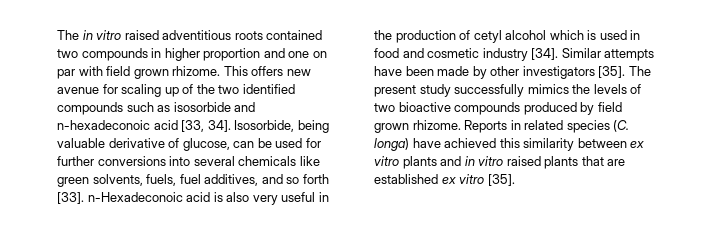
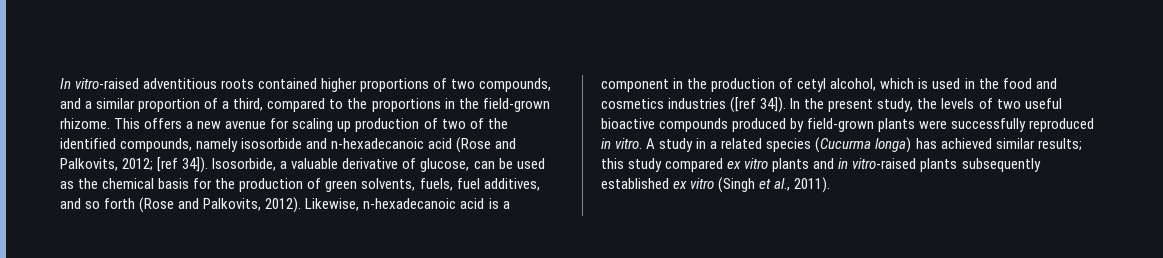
[57,30,323,40] [57,48,327,61] [57,66,169,79] The in vitro raised adventitious roots contained two compounds in higher proportion and one on par with field grown -> [60,78,552,92] [60,98,550,112] In vitro-raised adventitious roots contained higher proportions of two compounds, and a similar proportion of a third, compared to the proportions in the field-grown
(284, 71) none -> [186,121,194,129] a
[182,84,295,94] [57,102,256,115] [57,120,329,133] of the two identified compounds such as isosorbide and n-hexadeconoic acid [33, 34]. Isosorbide, being -> [355,118,508,132] [60,137,517,153] [60,157,288,173] production of two of the identified compounds, namely isosorbide and n-hexadecanoic acid (Rose and Palkovits, 2012; [ref 34]). Isosorbide, a
[305,138,321,148] [57,156,320,166] for further conversions into several chemicals like -> [60,178,322,192] as the chemical basis for the production of
[57,192,316,205] [33]. n-Hexadeconoic acid is also very useful -> [139,197,510,213] [601,79,669,92] (Rose and Palkovits, 2012). Likewise, n-hexadecanoic acid is a component
[505,30,547,40] alcohol -> [830,78,877,91] alcohol,
(641, 35) none -> [978,78,999,89] the
[427,48,655,61] [374,66,651,79] [374,84,569,97] cosmetic industry [34]. Similar attempts have been made by other investigators [35]. The present study successfully mimics -> [601,97,914,113] cosmetics industries ([ref 34]). In the present study,
(395, 107) none -> [1024,98,1062,109] useful
[597,102,622,112] [374,120,630,133] [374,138,627,151] field grown rhizome. Reports in related species (C. longa) have achieved this similarity between -> [807,118,1095,132] [601,137,1082,153] [601,158,724,172] field-grown plants were successfully reproduced in vitro. A study in a related species (Cucurma longa) has achieved similar results; this study compared
[478,156,626,169] [374,174,515,186] vitro raised plants that are established ex vitro [35]. -> [852,158,1041,172] [601,177,831,193] vitro-raised plants subsequently established ex vitro (Singh et al., 2011).

